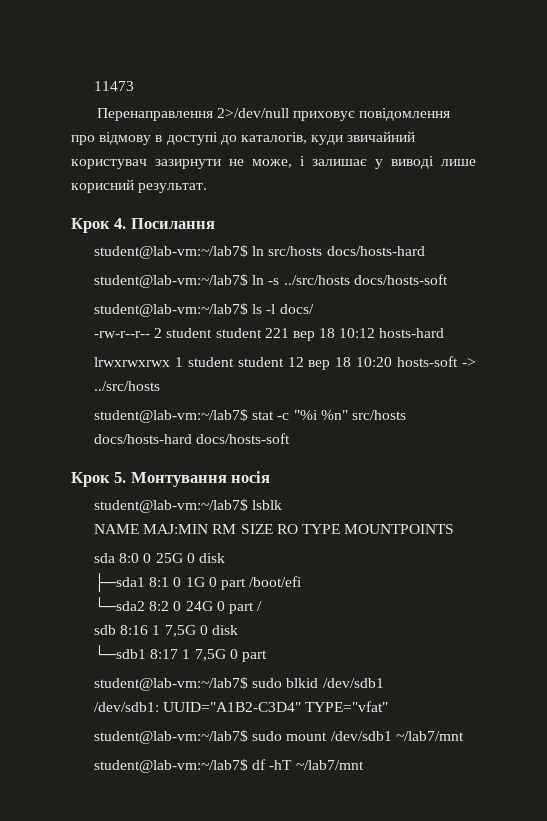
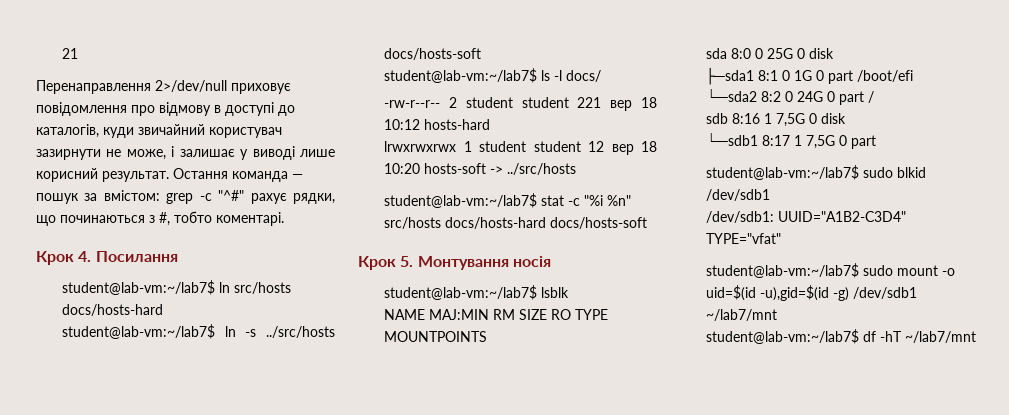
[93,81,134,91] 11473 -> [62,48,79,59] 21
(208, 188) none -> [173,168,303,182] [36,190,335,204] [36,211,284,226] Остання команда — пошук за вмістом: grep -c "^#" рахує рядки, що починаються з #, тобто коментарі.
(328, 736) none -> [942,268,956,276] [706,285,850,301] -o uid=$(id -u),gid=$(id -g)

